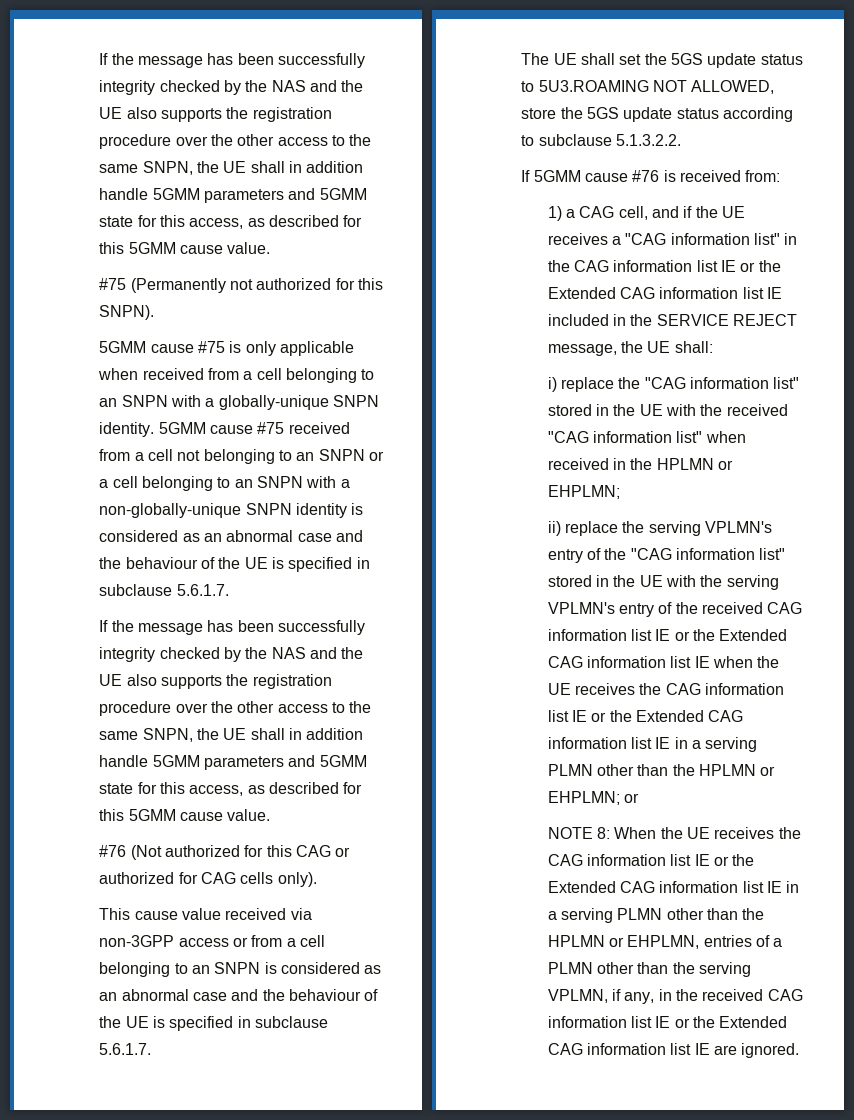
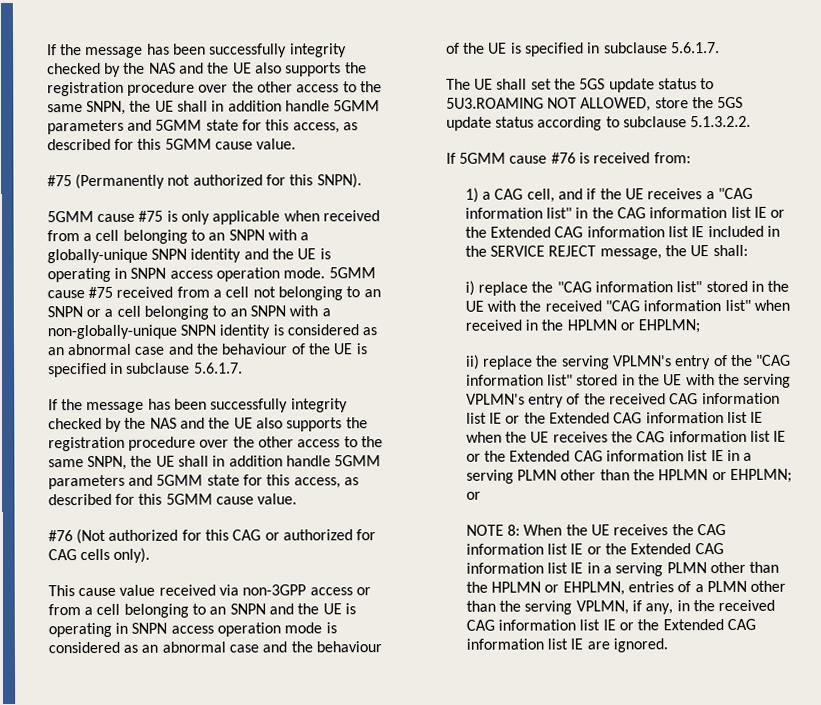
[99,422,155,437] identity. -> [190,248,331,263] [46,267,326,283] identity and the UE is operating in SNPN access operation mode.
(261, 968) none -> [269,603,357,615] [47,622,323,638] and the UE is operating in SNPN access operation mode

